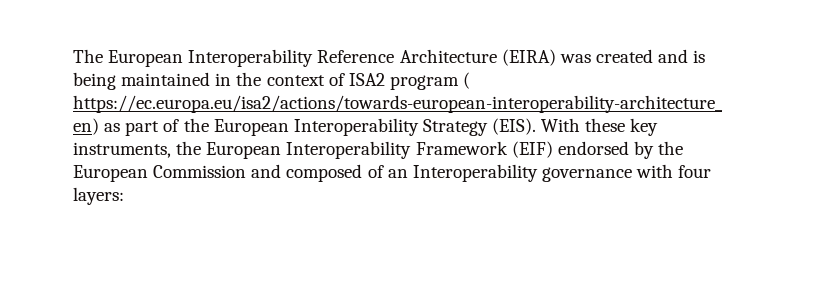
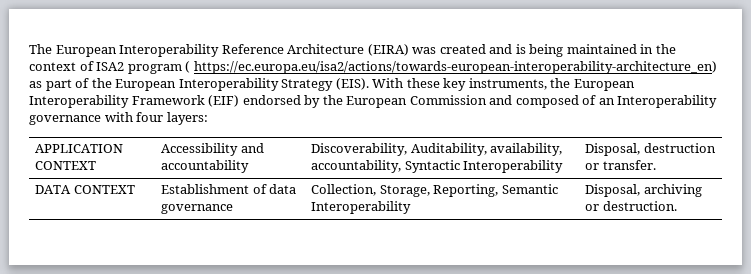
(124, 196) none -> [35,144,124,153] [35,161,97,170] [161,143,264,156] [161,160,250,173] [311,143,563,156] [311,160,564,173] [585,143,716,156] [585,160,656,170] [35,185,135,194] [161,184,297,194] [161,204,234,214] [311,184,558,197] [311,201,412,214] [585,184,702,197] [585,201,677,211] // APPLICATION CONTEXT | Accessibility and accountability | Discoverability, Auditability, availability, accountability, Syntactic Interoperability | Disposal, destruction or transfer. // DATA CONTEXT | Establishment of data governance | Collection, Storage, Reporting, Semantic Interoperability | Disposal, archiving or destruction.

